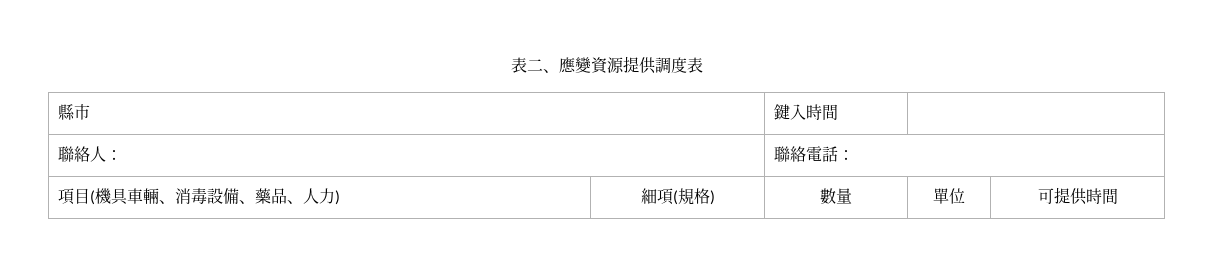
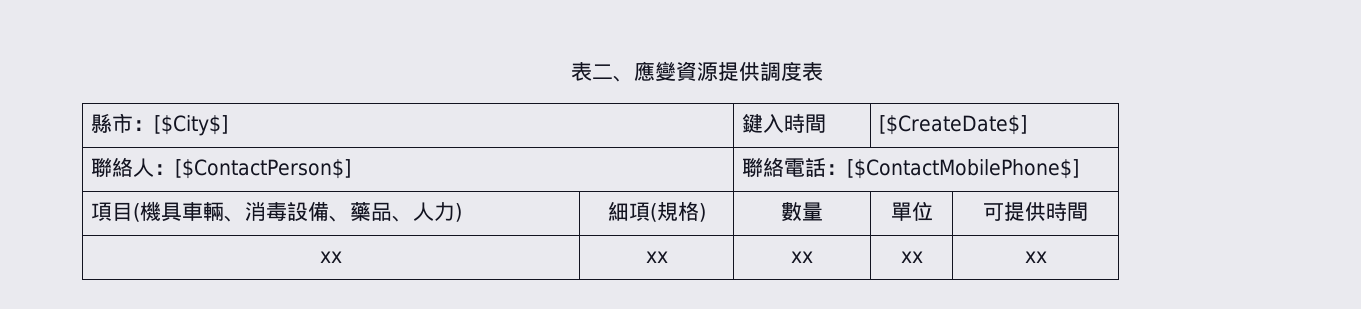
(91, 112) none -> [133,115,229,136] ：[$City$]
(839, 112) none -> [879,115,1028,135] [$CreateDate$]
(123, 155) none -> [175,159,352,179] [$ContactPerson$]
(855, 155) none -> [847,159,1080,179] [$ContactMobilePhone$]
(1118, 196) none -> [320,251,342,263] [645,251,668,263] [791,251,813,263] [900,251,923,263] [1024,251,1047,263] // xx | xx | xx | xx | xx

